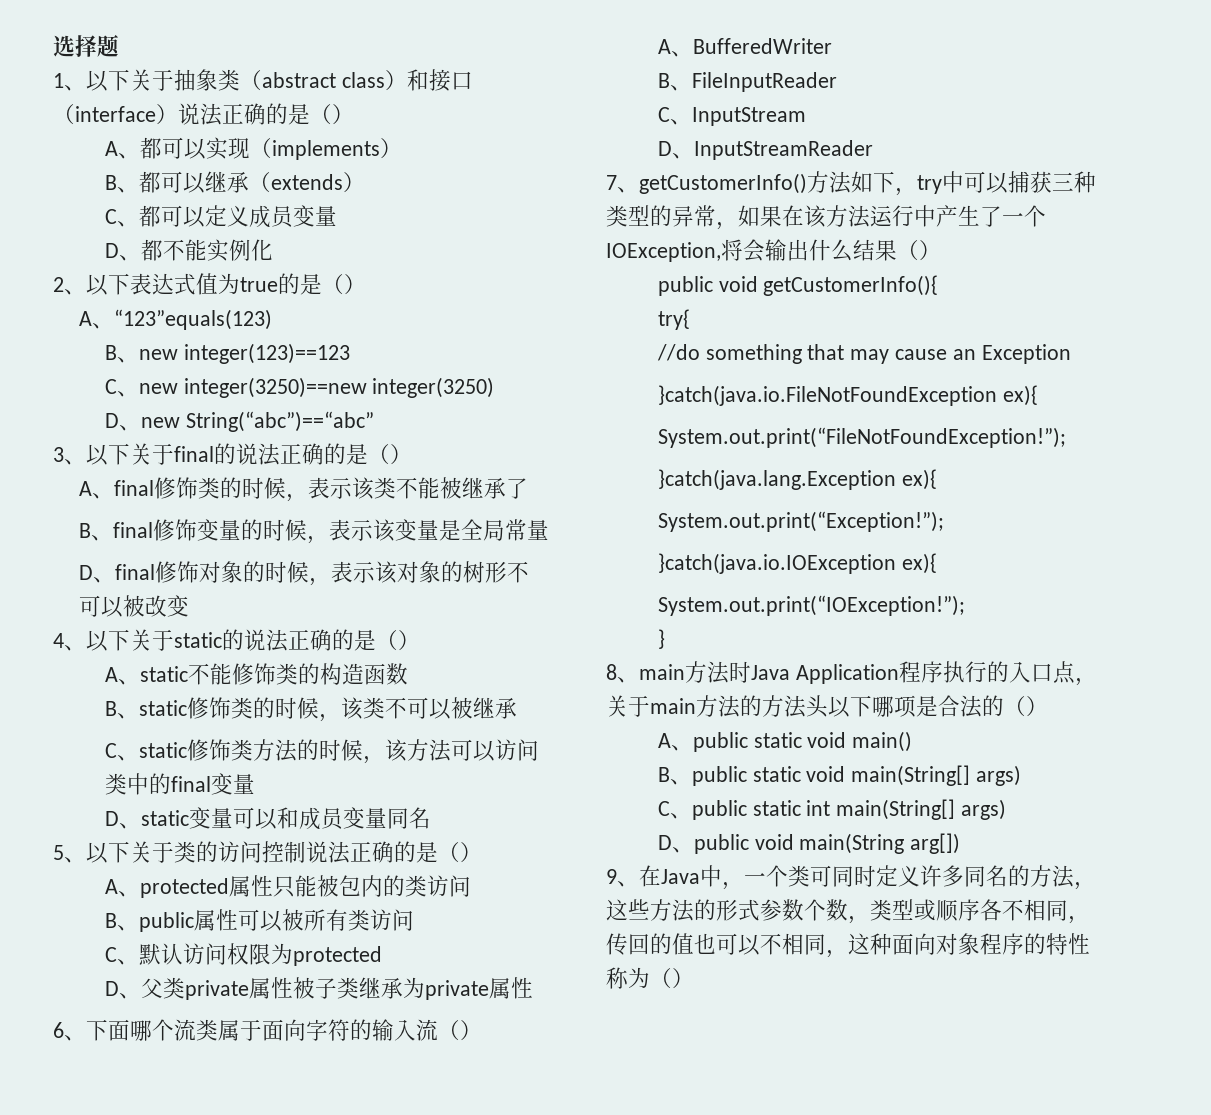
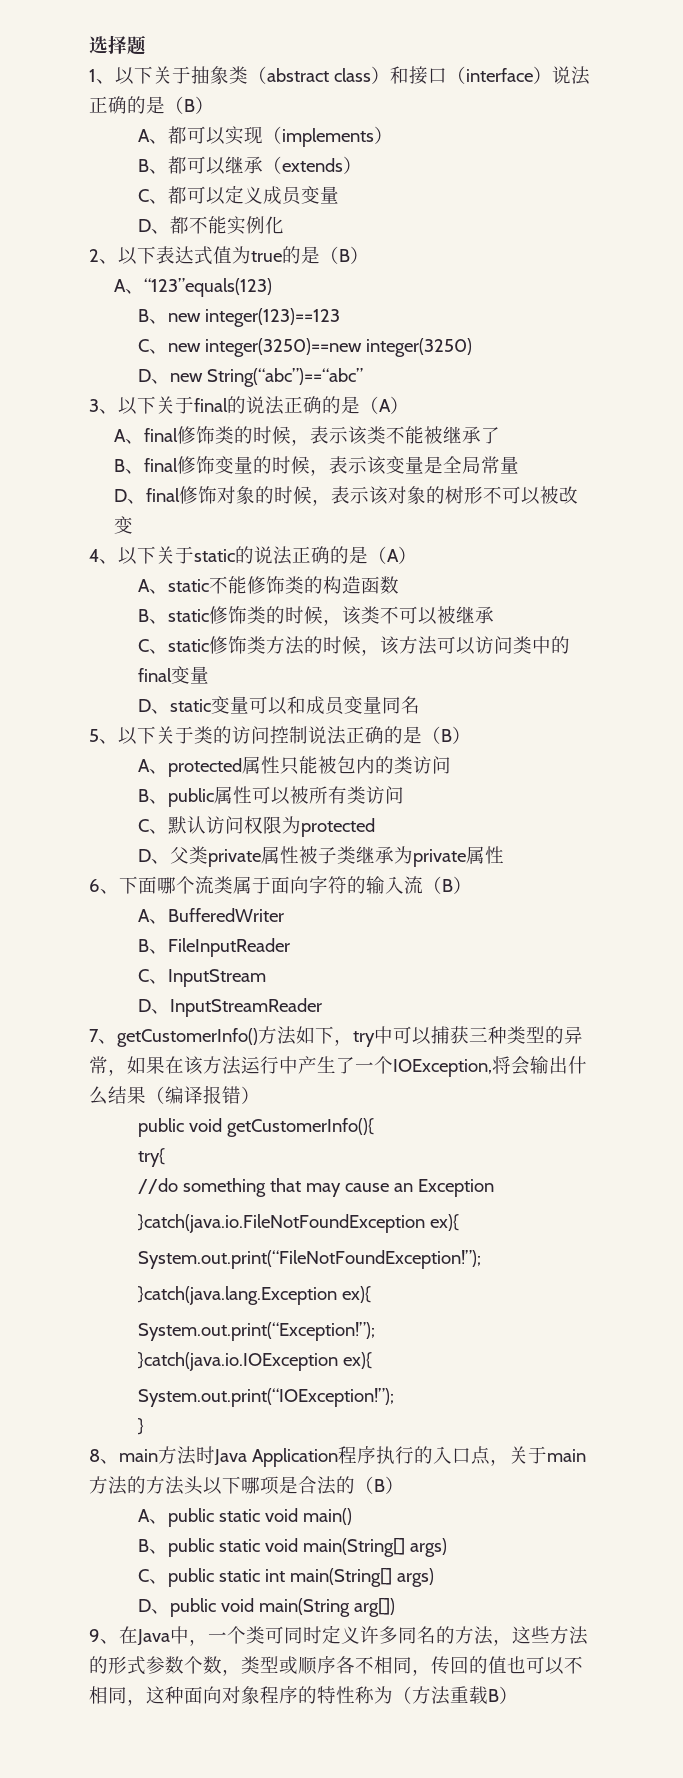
(332, 114) none -> [184,99,195,112] B
(344, 284) none -> [339,249,350,262] B
(390, 454) none -> [379,399,391,412] A
(398, 640) none -> [387,549,399,562] A
(460, 852) none -> [441,729,452,742] B
(460, 1030) none -> [442,879,453,892] B
(919, 250) none -> [165,1085,241,1104] 编译报错
(1026, 706) none -> [374,1479,385,1492] B
(672, 978) none -> [412,1686,499,1705] 方法重载B

